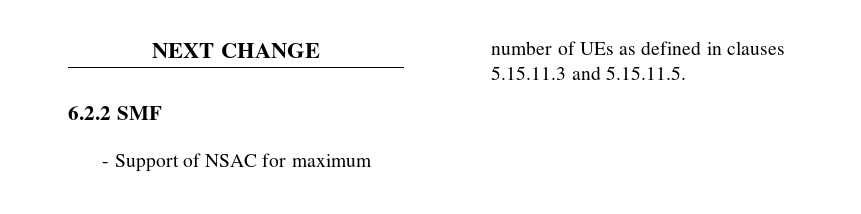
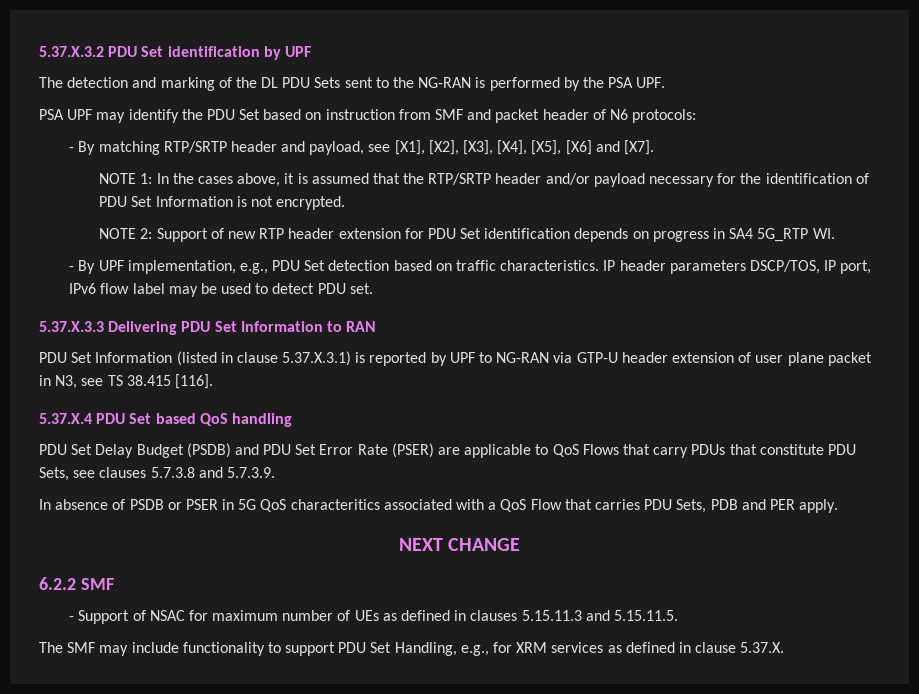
(152, 50) none -> [39,46,311,60] [39,77,666,91] [39,109,697,123] [69,140,654,155] [99,173,869,187] [99,196,346,210] [99,228,835,242] [69,260,872,274] [69,283,373,297] [39,321,377,335] [39,351,872,366] [39,374,213,389] [39,413,292,427] [39,443,856,458] [39,467,275,481] [39,499,839,513] 5.37.X.3.2 PDU Set identification by UPF // The detection and marking of the DL PDU Sets sent to the NG-RAN is performed by the PSA UPF. // PSA UPF may identify the PDU Set based on instruction from SMF and packet header of N6 protocols: // - By matching RTP/SRTP header and payload, see [X1], [X2], [X3], [X4], [X5], [X6] and [X7]. // NOTE 1: In the cases above, it is assumed that the RTP/SRTP header and/or payload necessary for the identification of PDU Set Information is not encrypted. // NOTE 2: Support of new RTP header extension for PDU Set identification depends on progress in SA4 5G_RTP WI. // - By UPF implementation, e.g., PDU Set detection based on traffic characteristics. IP header parameters DSCP/TOS, IP port, IPv6 flow label may be used to detect PDU set. // 5.37.X.3.3 Delivering PDU Set Information to RAN // PDU Set Information (listed in clause 5.37.X.3.1) is reported by UPF to NG-RAN via GTP-U header extension of user plane packet in N3, see TS 38.415 [116]. // 5.37.X.4 PDU Set based QoS handling // PDU Set Delay Budget (PSDB) and PDU Set Error Rate (PSER) are applicable to QoS Flows that carry PDUs that constitute PDU Sets, see clauses 5.7.3.8 and 5.7.3.9. // In absence of PSDB or PSER in 5G QoS characteritics associated with a QoS Flow that carries PDU Sets, PDB and PER apply. //
(686, 73) none -> [39,642,785,656] // The SMF may include functionality to support PDU Set Handling, e.g., for XRM services as defined in clause 5.37.X.

